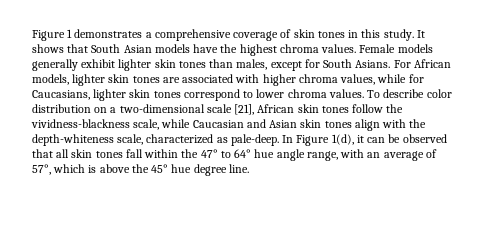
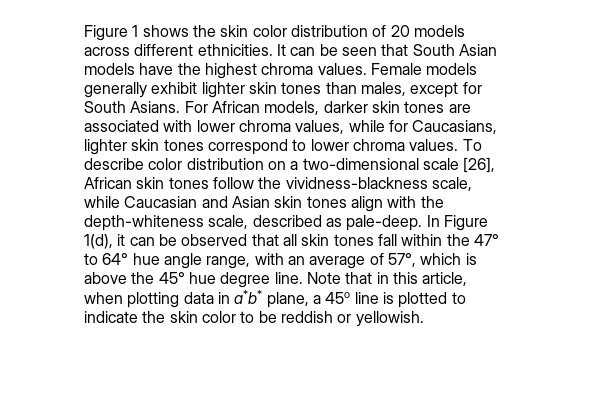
[74,29,425,41] [32,44,64,53] demonstrates a comprehensive coverage of skin tones in this study. It shows -> [142,25,465,37] [84,44,377,56] shows the skin color distribution of 20 models across different ethnicities. It can be seen
[72,74,106,86] lighter -> [323,101,368,113] darker
[262,74,296,86] higher -> [196,120,235,132] lower
[234,104,255,115] [21], -> [463,157,496,173] [26],
[146,134,214,144] characterized -> [252,215,322,227] described
(249, 168) none -> [306,272,468,286] [84,290,466,308] [84,311,424,327] Note that in this article, when plotting data in a*b* plane, a 45o line is plotted to indicate the skin color to be reddish or yellowish.

